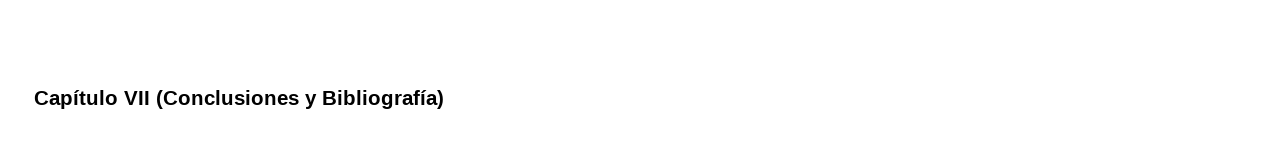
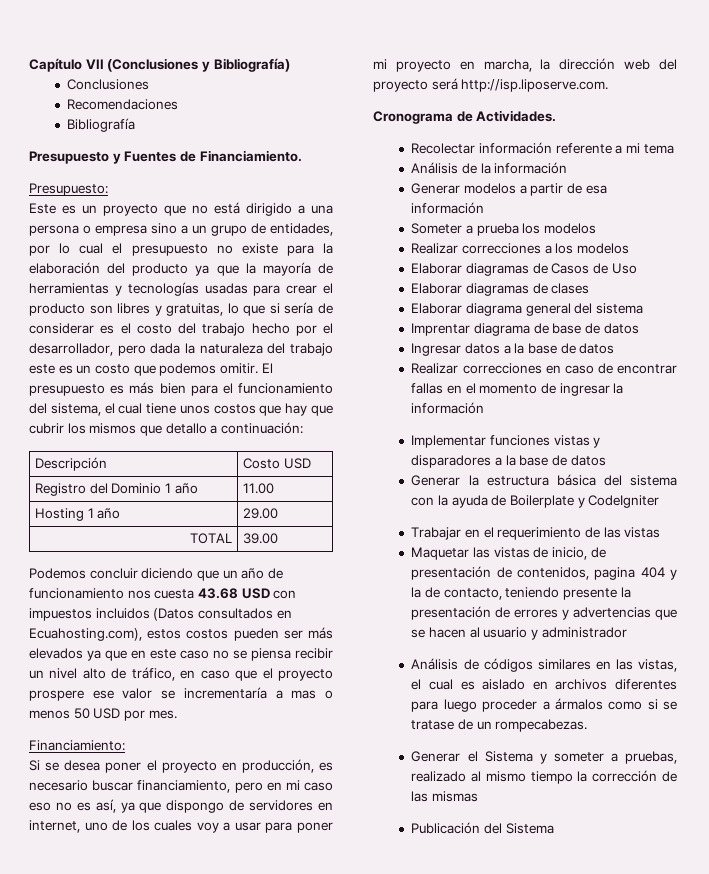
(444, 99) none -> [67,79,150,90] [67,99,179,110] [67,118,136,132] [29,150,302,164] [29,183,108,196] [29,202,333,216] [29,223,333,236] [29,243,333,256] [29,262,333,276] [29,282,333,296] [29,302,333,316] [29,323,333,336] [29,343,333,356] [29,363,273,376] [29,382,333,396] [29,403,333,416] [29,422,303,436] [35,457,108,471] [243,458,311,469] [35,483,198,496] [243,483,275,494] [35,508,121,521] [243,508,279,519] [189,533,232,544] [243,533,279,544] [29,568,283,581] [29,588,297,599] [29,608,292,621] [29,627,333,641] [29,648,333,661] [29,667,334,681] [29,687,334,701] [29,708,177,721] [29,740,125,751] [29,759,333,773] [29,780,333,793] [29,799,333,813] [29,820,333,833] [373,58,677,72] [373,78,609,92] [373,110,557,124] [411,142,674,154] [411,162,568,174] [411,183,607,196] [411,202,485,214] [411,223,596,236] [411,243,629,254] [411,263,637,276] [411,283,590,296] [411,303,643,316] [411,323,639,336] [411,343,615,356] [411,363,677,374] [411,383,624,396] [411,402,485,414] [411,435,601,448] [411,455,606,468] [411,474,677,486] [411,495,660,508] [411,527,661,540] [411,547,606,560] [411,566,677,580] [411,587,631,600] [411,606,677,620] [411,627,627,640] [411,658,677,672] [411,679,677,690] [411,698,677,712] [411,719,588,732] [411,751,677,764] [411,770,677,784] [411,791,479,802] [411,822,554,834] // Conclusiones // Recomendaciones // Bibliografía // Presupuesto y Fuentes de Financiamiento. // Presupuesto: // Este es un proyecto que no está dirigido a una persona o empresa sino a un grupo de entidades, por lo cual el presupuesto no existe para la elaboración del producto ya que la mayoría de herramientas y tecnologías usadas para crear el producto son libres y gratuitas, lo que si sería de considerar es el costo del trabajo hecho por el desarrollador, pero dada la naturaleza del trabajo este es un costo que podemos omitir. El presupuesto es más bien para el funcionamiento del sistema, el cual tiene unos costos que hay que cubrir los mismos que detallo a continuación: // Descripción | Costo USD // Registro del Dominio 1 año | 11.00 // Hosting 1 año | 29.00 // TOTAL | 39.00 // Podemos concluir diciendo que un año de funcionamiento nos cuesta 43.68 USD con impuestos incluidos (Datos consultados en Ecuahosting.com), estos costos pueden ser más elevados ya que en este caso no se piensa recibir un nivel alto de tráfico, en caso que el proyecto prospere ese valor se incrementaría a mas o menos 50 USD por mes. // Financiamiento: // Si se desea poner el proyecto en producción, es necesario buscar financiamiento, pero en mi caso eso no es así, ya que dispongo de servidores en internet, uno de los cuales voy a usar para poner mi proyecto en marcha, la dirección web del proyecto será http://isp.liposerve.com. // Cronograma de Actividades. // Recolectar información referente a mi tema // Análisis de la información // Generar modelos a partir de esa información // Someter a prueba los modelos // Realizar correcciones a los modelos // Elaborar diagramas de Casos de Uso // Elaborar diagramas de clases // Elaborar diagrama general del sistema // Imprentar diagrama de base de datos // Ingresar datos a la base de datos // Realizar correcciones en caso de encontrar fallas en el momento de ingresar la información // Implementar funciones vistas y disparadores a la base de datos // Generar la estructura básica del sistema con la ayuda de Boilerplate y CodeIgniter // Trabajar en el requerimiento de las vistas // Maquetar las vistas de inicio, de presentación de contenidos, pagina 404 y la de contacto, teniendo presente la presentación de errores y advertencias que se hacen al usuario y administrador // Análisis de códigos similares en las vistas, el cual es aislado en archivos diferentes para luego proceder a ármalos como si se tratase de un rompecabezas. // Generar el Sistema y someter a pruebas, realizado al mismo tiempo la corrección de las mismas // Publicación del Sistema

